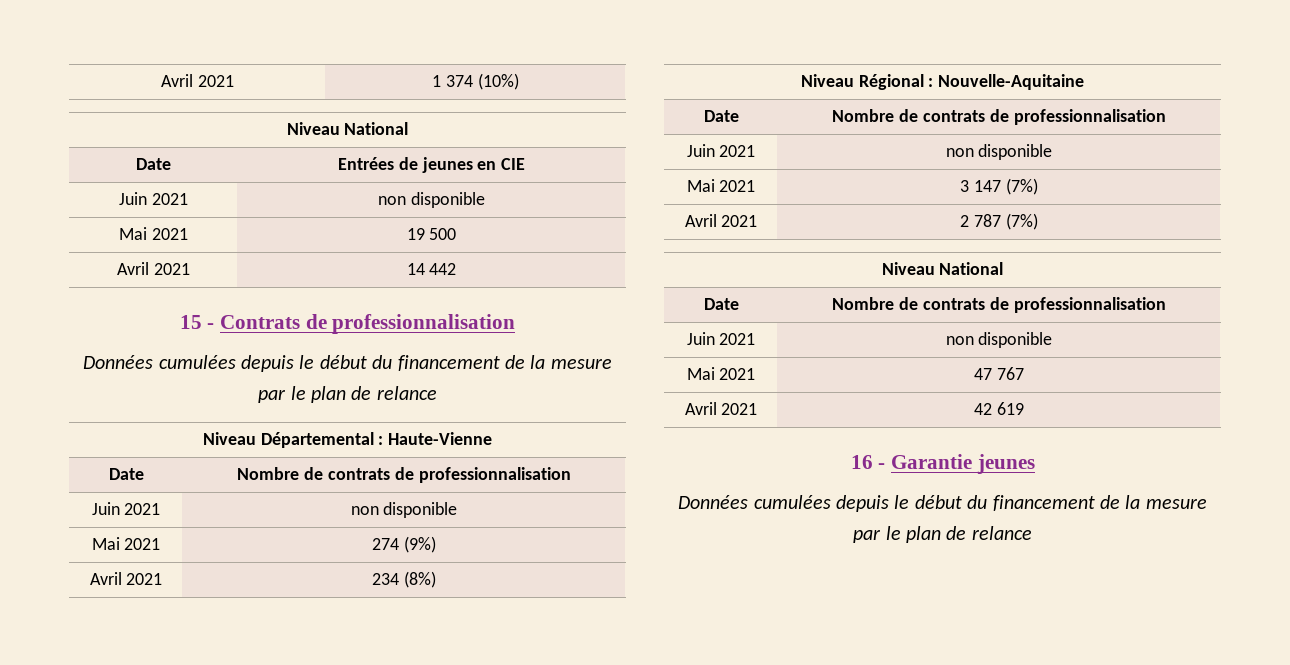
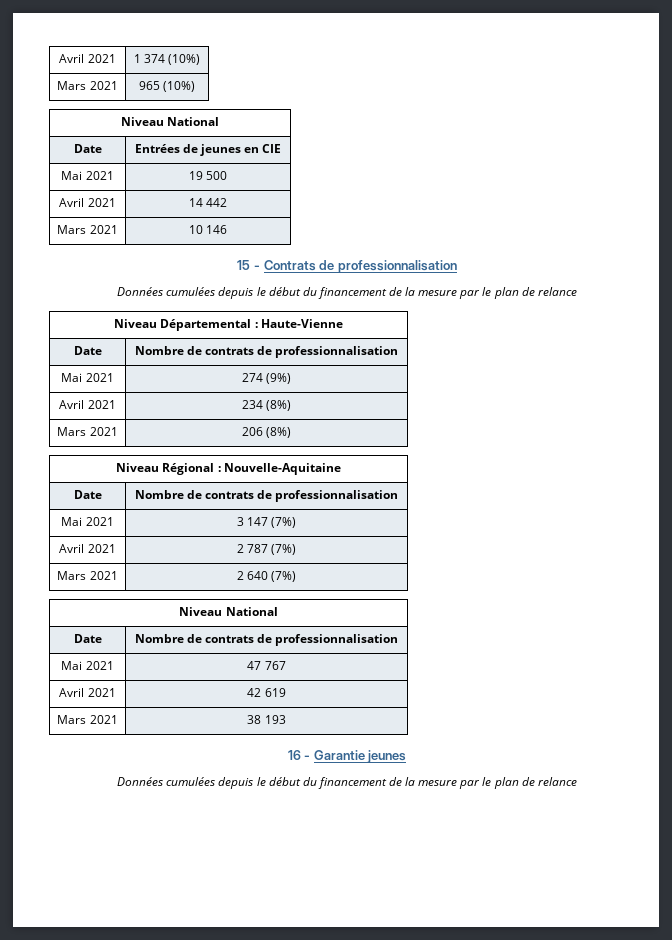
(519, 81) none -> [57,81,118,90] [138,81,196,92] // Mars 2021 | 965 (10%)
[119,192,188,205] [378,192,485,208] // Juin 2021 | non disponible -> (282, 148) none
(457, 269) none -> [57,225,118,234] [188,225,228,234] // Mars 2021 | 10 146
[91,502,161,515] [350,502,458,518] // Juin 2021 | non disponible -> (399, 352) none
(436, 579) none -> [57,427,118,436] [241,427,292,438] // Mars 2021 | 206 (8%)
[686,144,756,157] [945,144,1053,160] // Juin 2021 | non disponible -> (399, 496) none
(1038, 221) none -> [57,571,118,580] [236,571,297,582] // Mars 2021 | 2 640 (7%)
[686,332,756,345] [945,332,1053,348] // Juin 2021 | non disponible -> (399, 640) none
(1024, 408) none -> [57,715,118,724] [247,715,286,724] // Mars 2021 | 38 193

